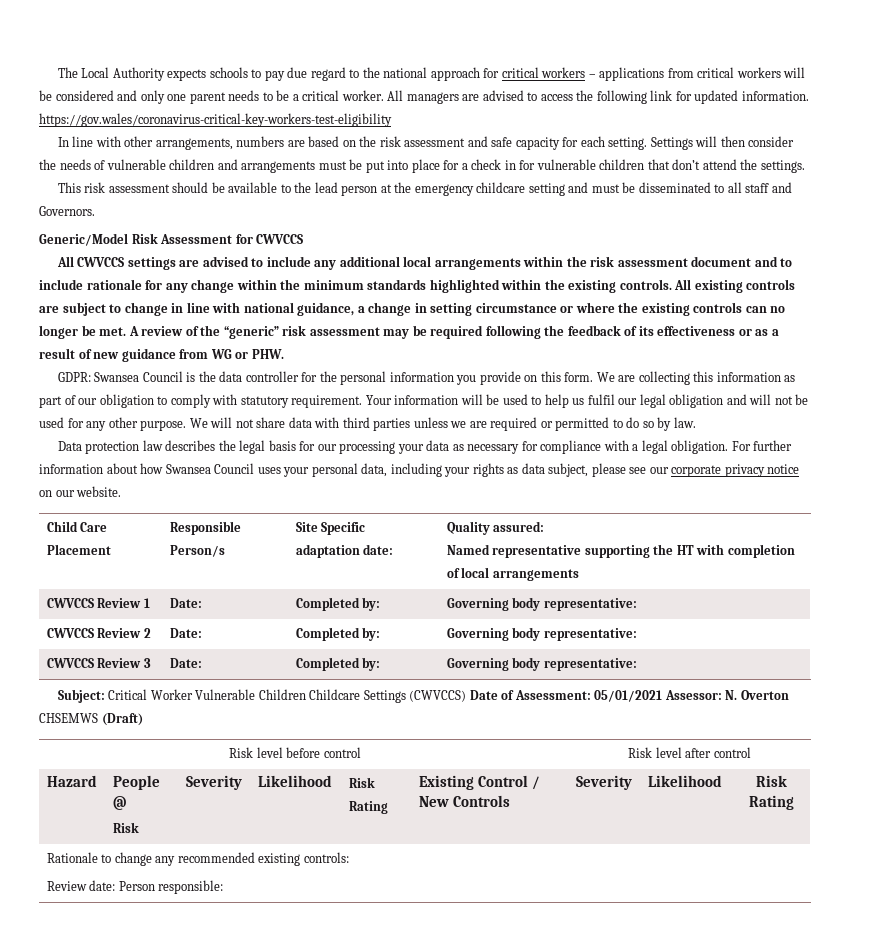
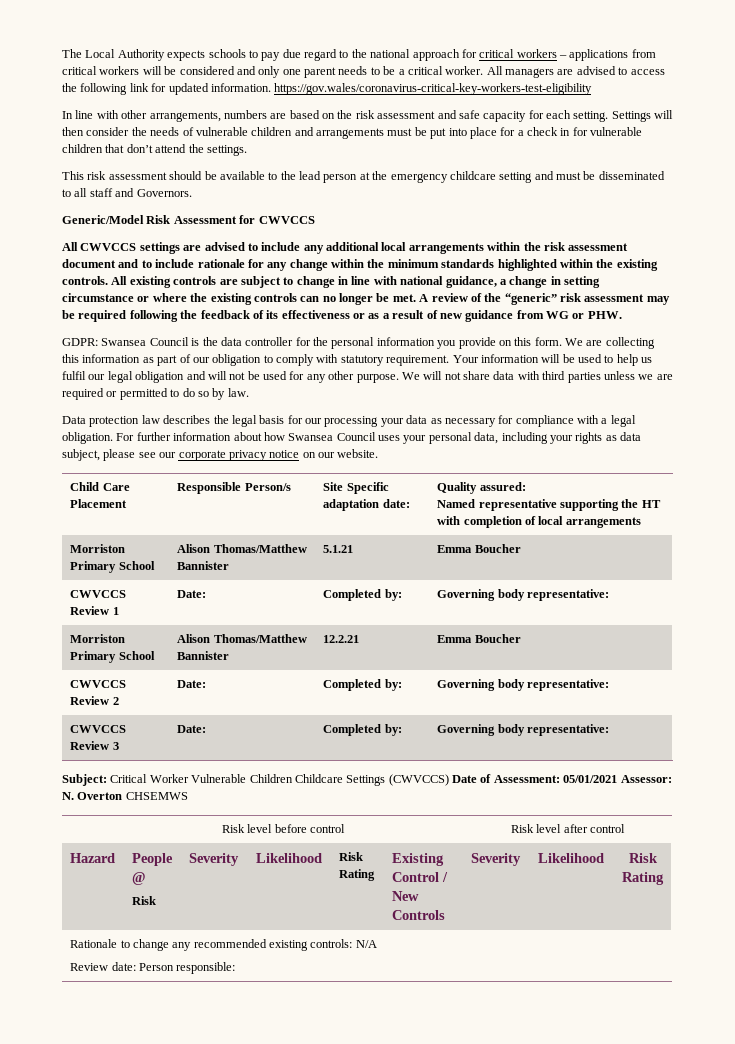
(579, 575) none -> [70,544,126,553] [70,561,155,573] [177,544,307,553] [177,561,230,570] [323,545,354,553] [437,544,521,553] // Morriston Primary School | Alison Thomas/Matthew Bannister | 5.1.21 | Emma Boucher
(637, 604) none -> [70,634,126,643] [70,651,155,663] [177,634,307,643] [177,651,230,660] [323,635,360,643] [437,634,521,643] // Morriston Primary School | Alison Thomas/Matthew Bannister | 12.2.21 | Emma Boucher
[101,713,143,726] (Draft) -> (188, 796) none
(349, 857) none -> [355,940,377,948] N/A

